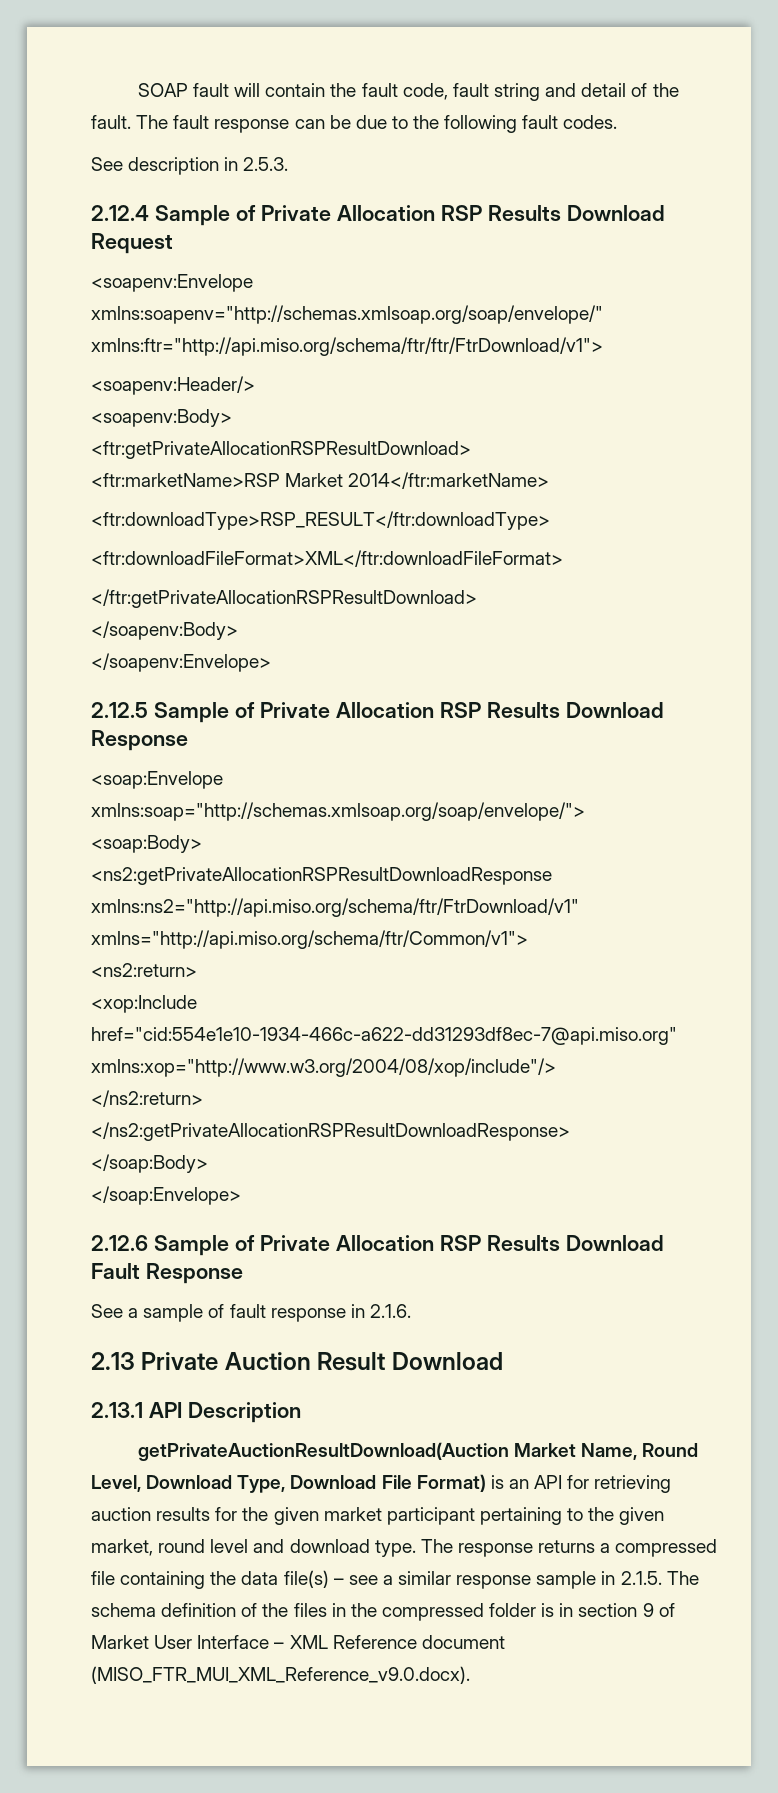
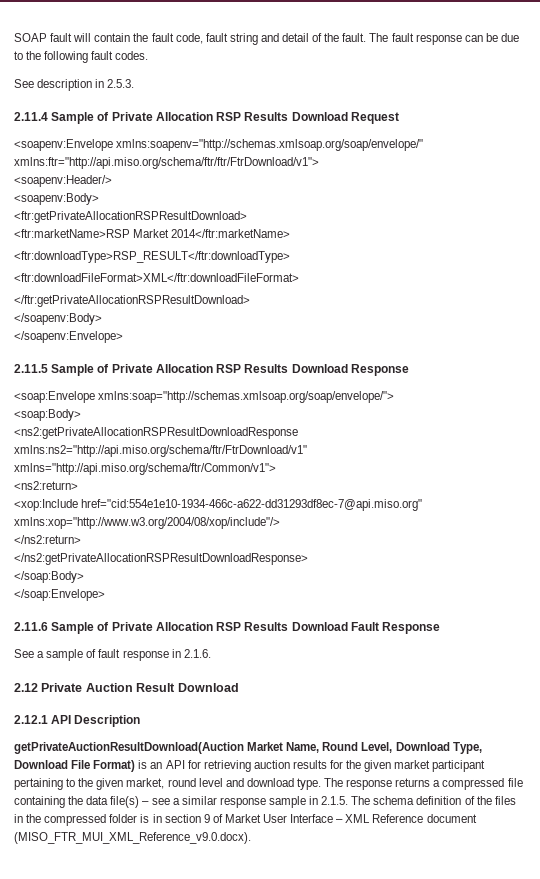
[91,205,149,221] 2.12.4 -> [14,112,48,121] 2.11.4
[91,702,148,718] 2.12.5 -> [14,364,48,373] 2.11.5
[91,1235,148,1251] 2.12.6 -> [14,622,48,631] 2.11.6
[91,1352,135,1370] 2.13 -> [14,683,38,692] 2.12
[91,1402,143,1418] 2.13.1 -> [14,715,48,724] 2.12.1

